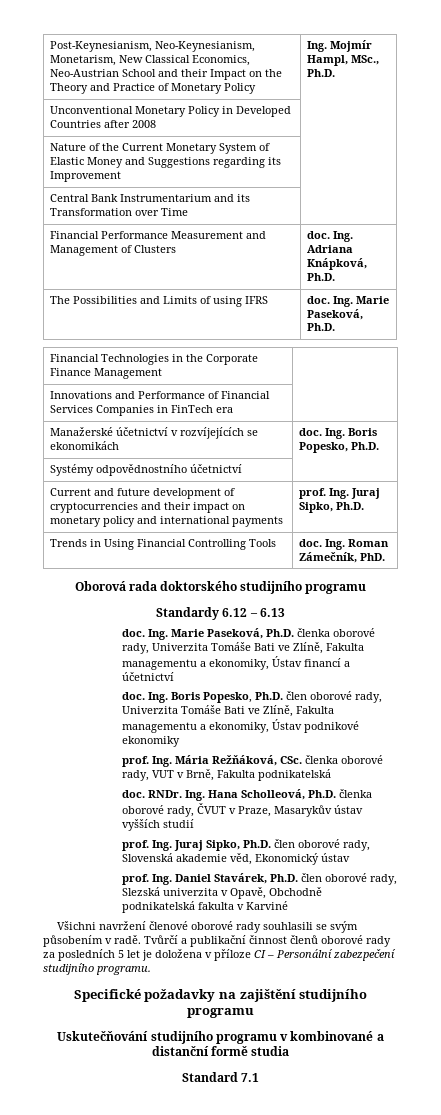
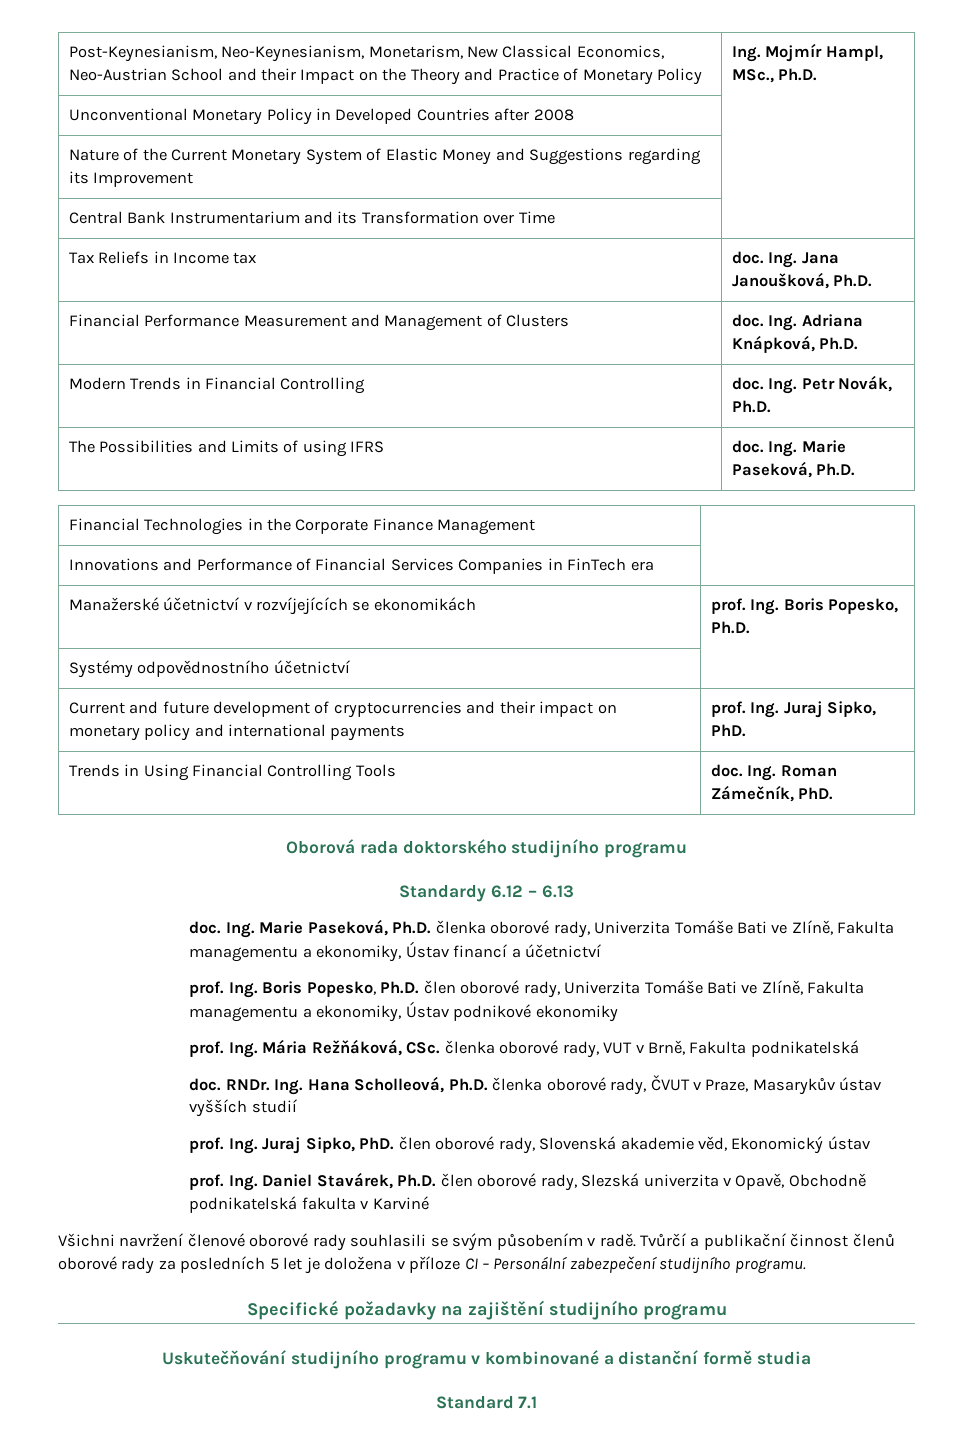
(189, 212) none -> [68,251,257,264] [731,251,839,268] [731,272,873,289] // Tax Reliefs in Income tax | doc. Ing. Jana Janoušková, Ph.D.
(336, 277) none -> [68,377,366,394] [731,375,892,394] [731,400,771,413] // Modern Trends in Financial Controlling | doc. Ing. Petr Novák, Ph.D.
[299,428,323,436] doc. -> [710,598,746,614] prof.
[336,502,365,510] Ph.D. -> [710,724,746,737] PhD.
[122,692,146,700] doc. -> [189,981,225,997] prof.
[243,840,272,848] Ph.D. -> [359,1137,395,1150] PhD.

